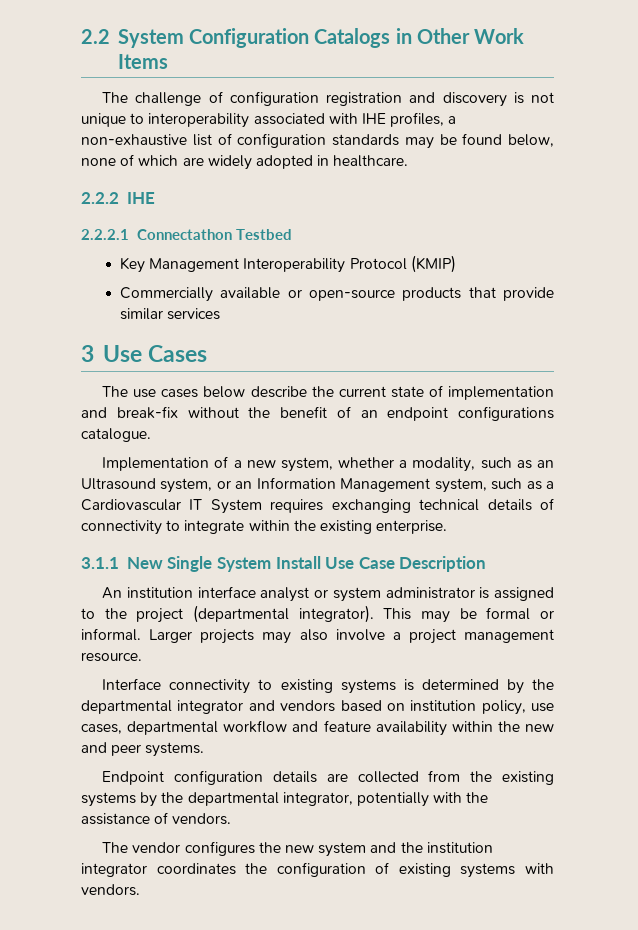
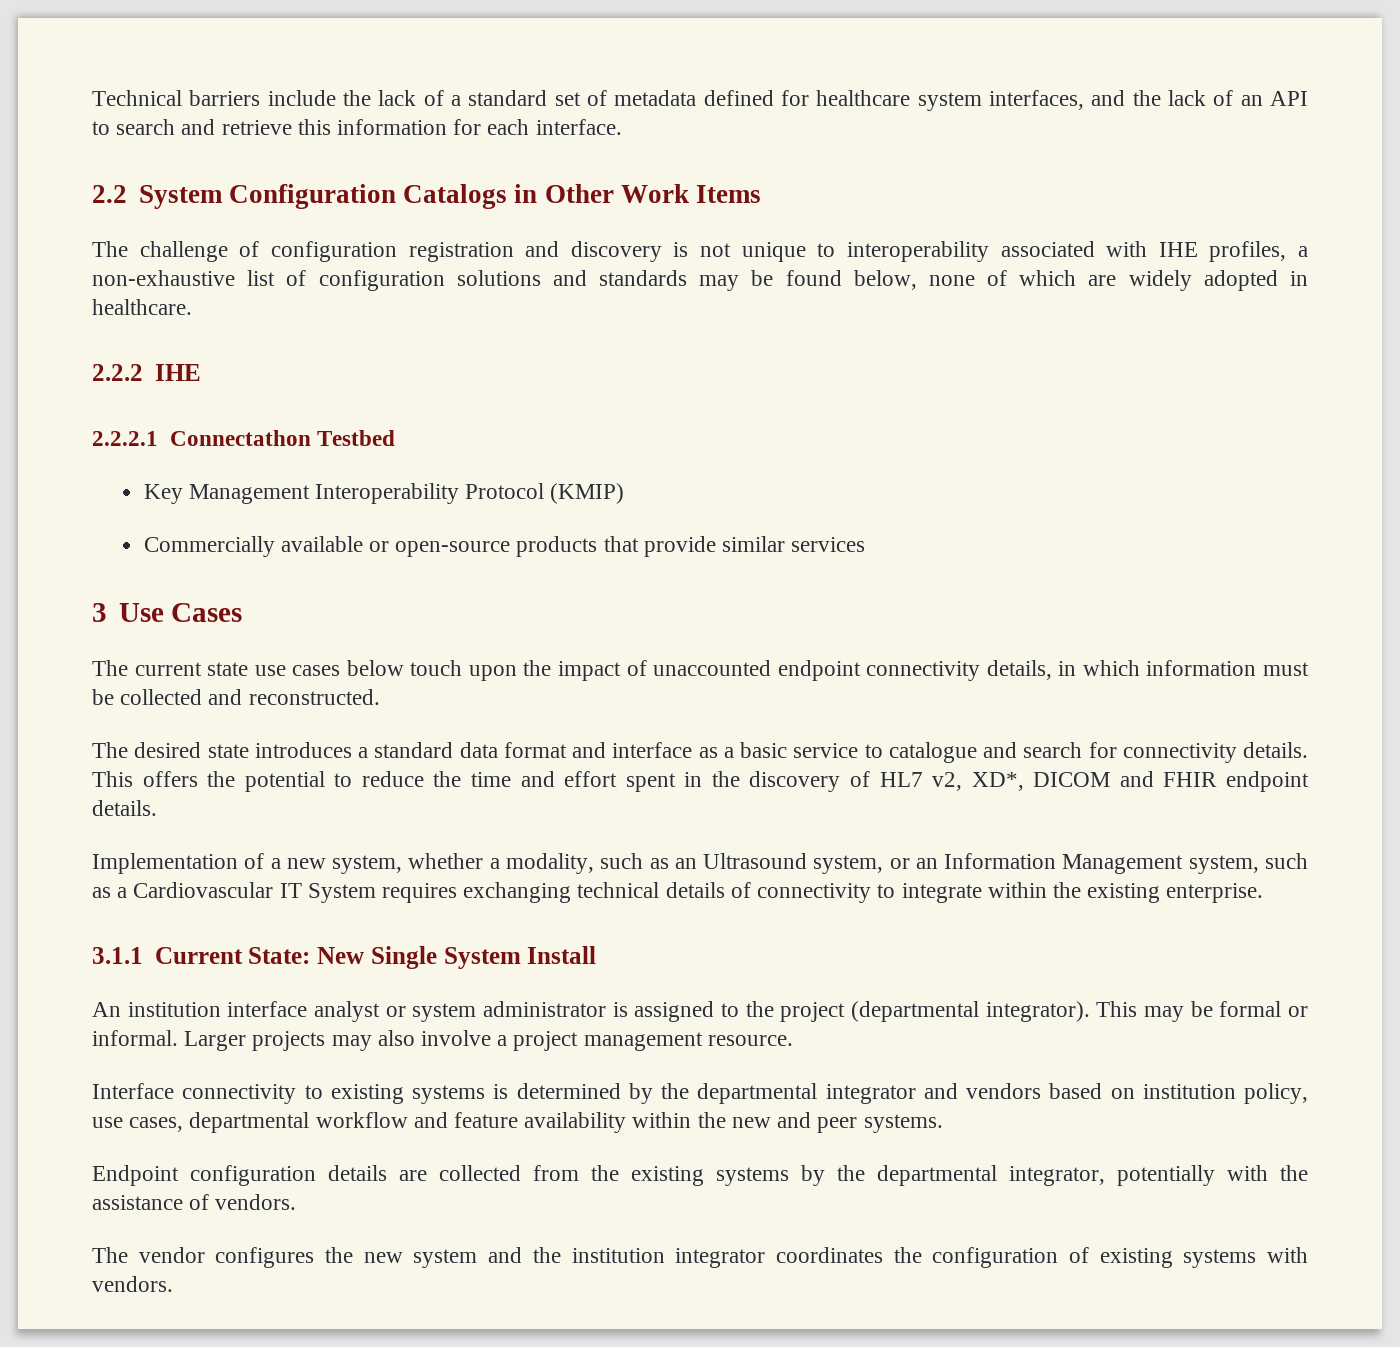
(81, 36) none -> [92,90,1308,111] [92,119,622,135] Technical barriers include the lack of a standard set of metadata defined for healthcare system interfaces, and the lack of an API to search and retrieve this information for each interface. //
(327, 140) none -> [456,270,587,286] solutions and
(129, 391) none -> [134,662,249,676] current state
[250,385,555,400] [81,406,554,421] [81,428,151,442] describe the current state of implementation and break-fix without the benefit of an endpoint configurations catalogue. -> [410,660,1309,681] [92,689,380,705] [92,742,1308,763] [92,771,1309,792] [92,800,157,816] touch upon the impact of unaccounted endpoint connectivity details, in which information must be collected and reconstructed. // The desired state introduces a standard data format and interface as a basic service to catalogue and search for connectivity details. This offers the potential to reduce the time and effort spent in the discovery of HL7 v2, XD*, DICOM and FHIR endpoint details.
(119, 563) none -> [154,947,311,964] Current State:
[325,556,487,572] Use Case Description -> (597, 955) none

